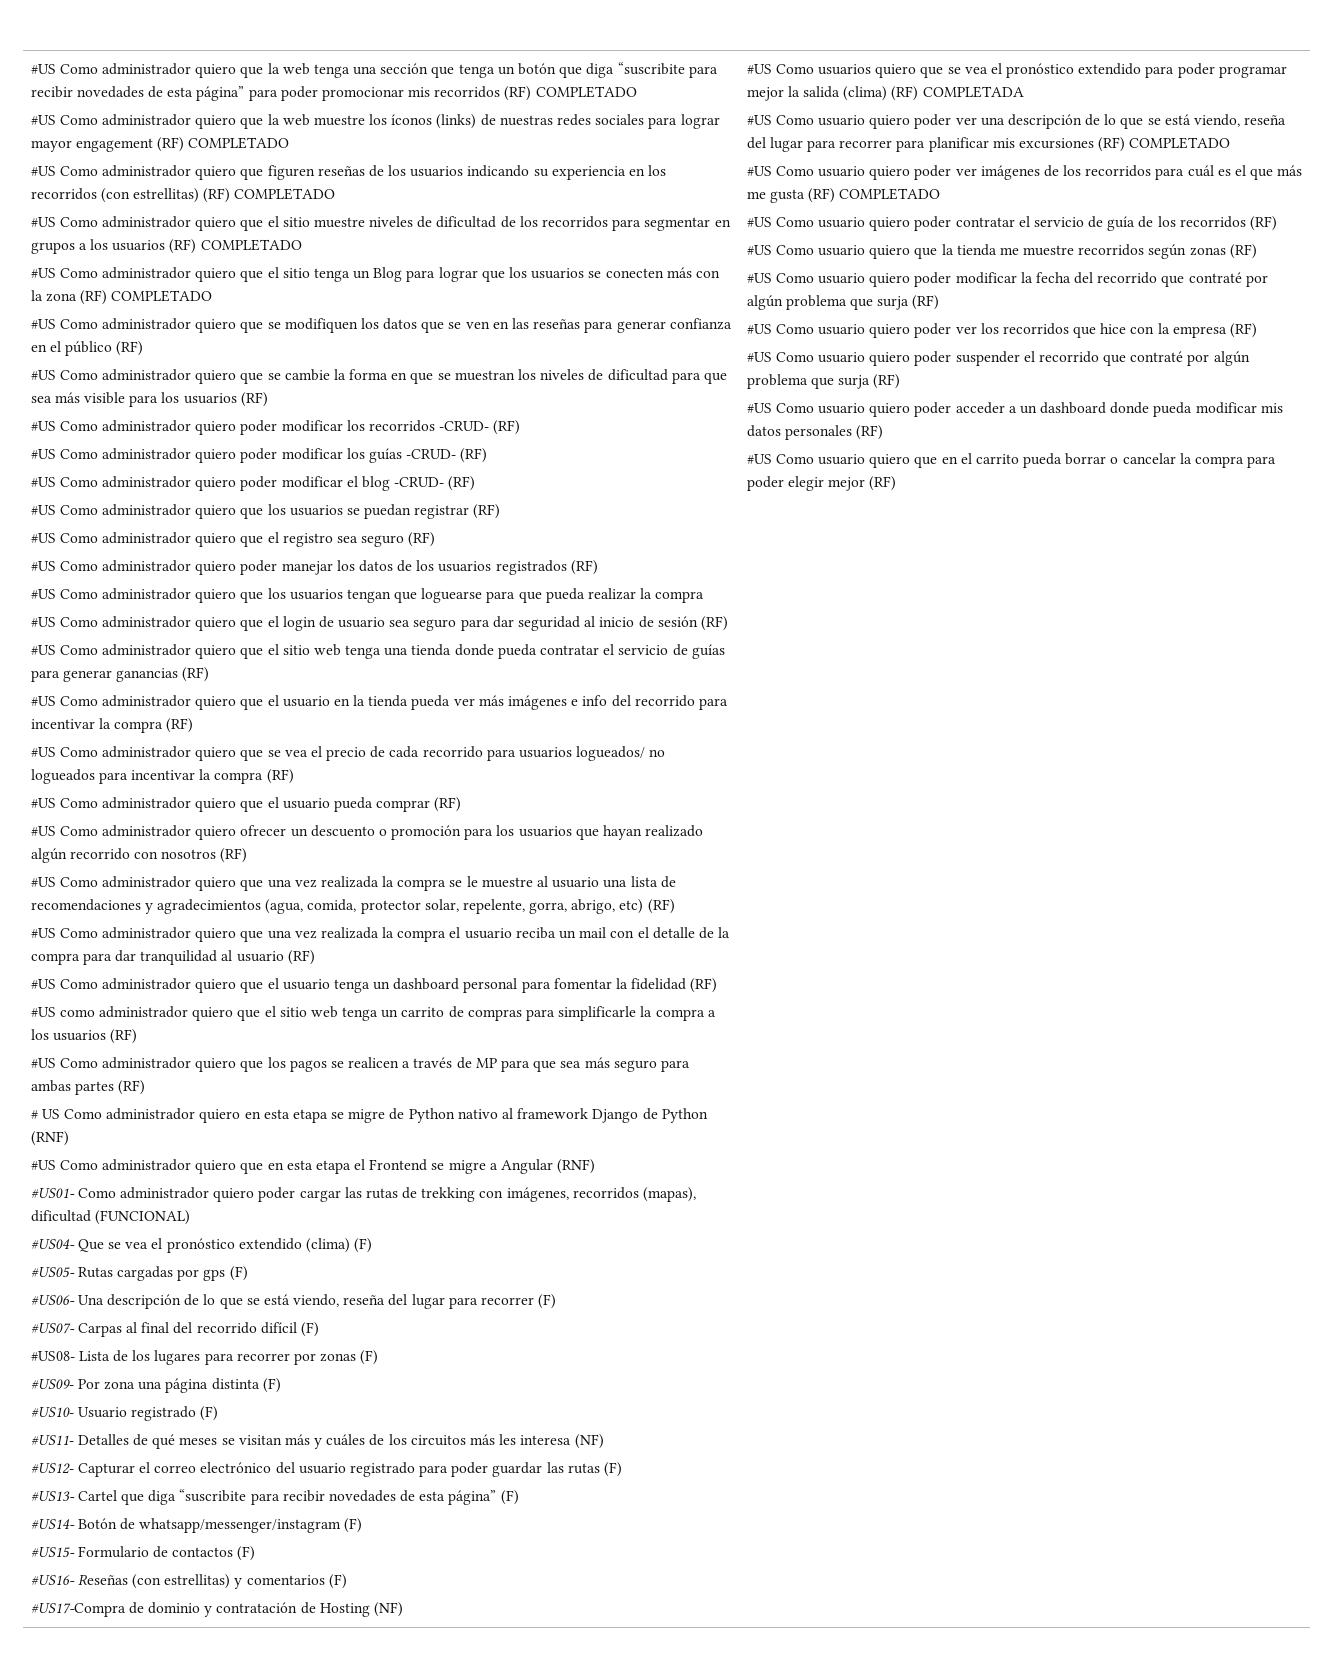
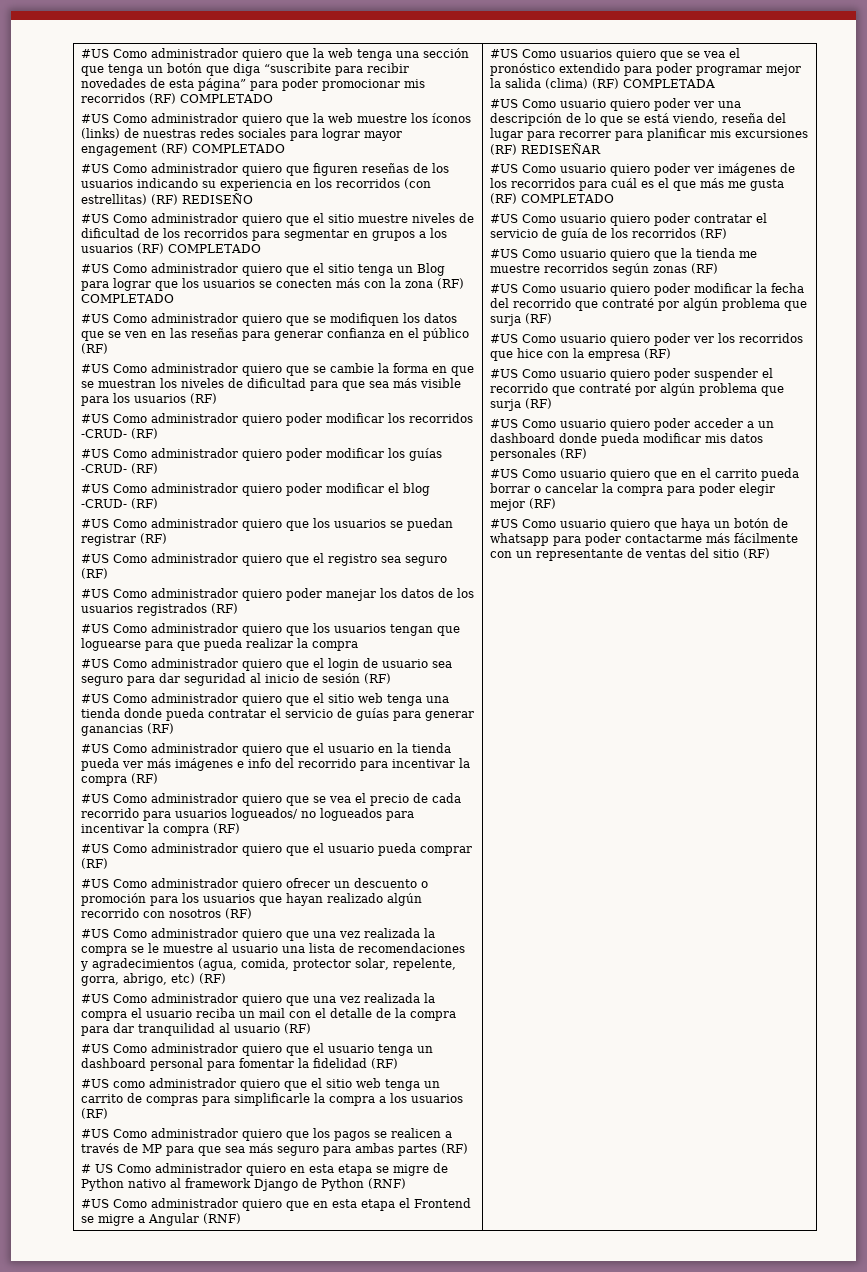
[234,188,336,200] COMPLETADO -> [182,193,254,204] REDISEÑO
[30,1187,696,1202] [30,1210,190,1225] [30,1238,373,1253] [30,1266,248,1281] [30,1294,557,1309] [30,1322,319,1337] [30,1350,379,1365] [30,1378,281,1393] [30,1406,219,1421] [30,1434,604,1449] [30,1462,622,1477] [30,1489,519,1505] [30,1518,363,1533] [30,1546,256,1561] [30,1574,347,1589] [30,1602,403,1617] // #US01- Como administrador quiero poder cargar las rutas de trekking con imágenes, recorridos (mapas), dificultad (FUNCIONAL) // #US04- Que se vea el pronóstico extendido (clima) (F) // #US05- Rutas cargadas por gps (F) // #US06- Una descripción de lo que se está viendo, reseña del lugar para recorrer (F) // #US07- Carpas al final del recorrido difícil (F) // #US08- Lista de los lugares para recorrer por zonas (F) // #US09- Por zona una página distinta (F) // #US10- Usuario registrado (F) // #US11- Detalles de qué meses se visitan más y cuáles de los circuitos más les interesa (NF) // #US12- Capturar el correo electrónico del usuario registrado para poder guardar las rutas (F) // #US13- Cartel que diga “suscribite para recibir novedades de esta página” (F) // #US14- Botón de whatsapp/messenger/instagram (F) // #US15- Formulario de contactos (F) // #US16- Reseñas (con estrellitas) y comentarios (F) // #US17-Compra de dominio y contratación de Hosting (NF) -> (242, 1218) none
[1129,137,1231,149] COMPLETADO -> [521,143,602,154] REDISEÑAR
(897, 483) none -> [490,518,789,531] [490,533,799,546] [490,548,771,561] // #US Como usuario quiero que haya un botón de whatsapp para poder contactarme más fácilmente con un representante de ventas del sitio (RF)

